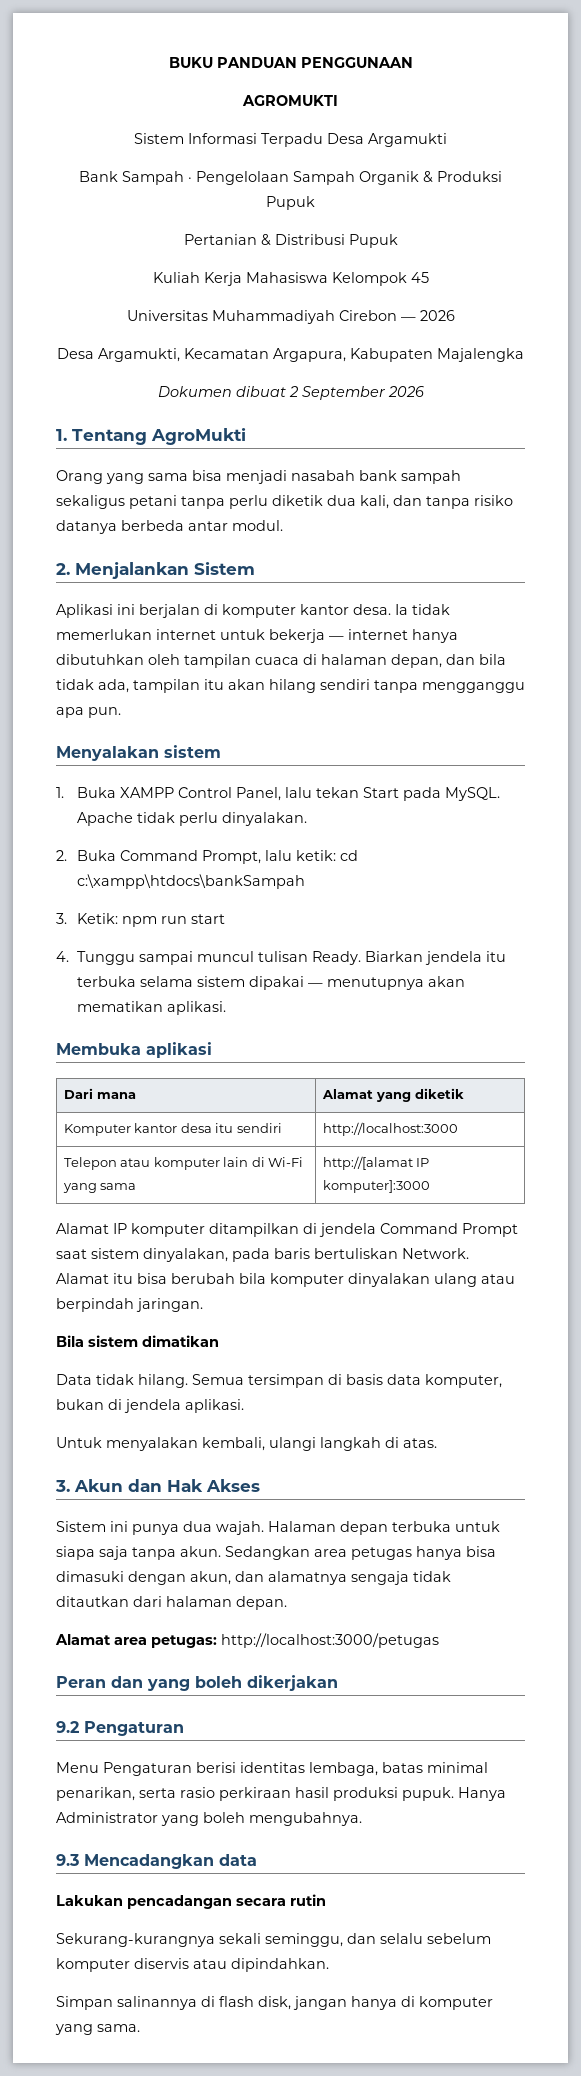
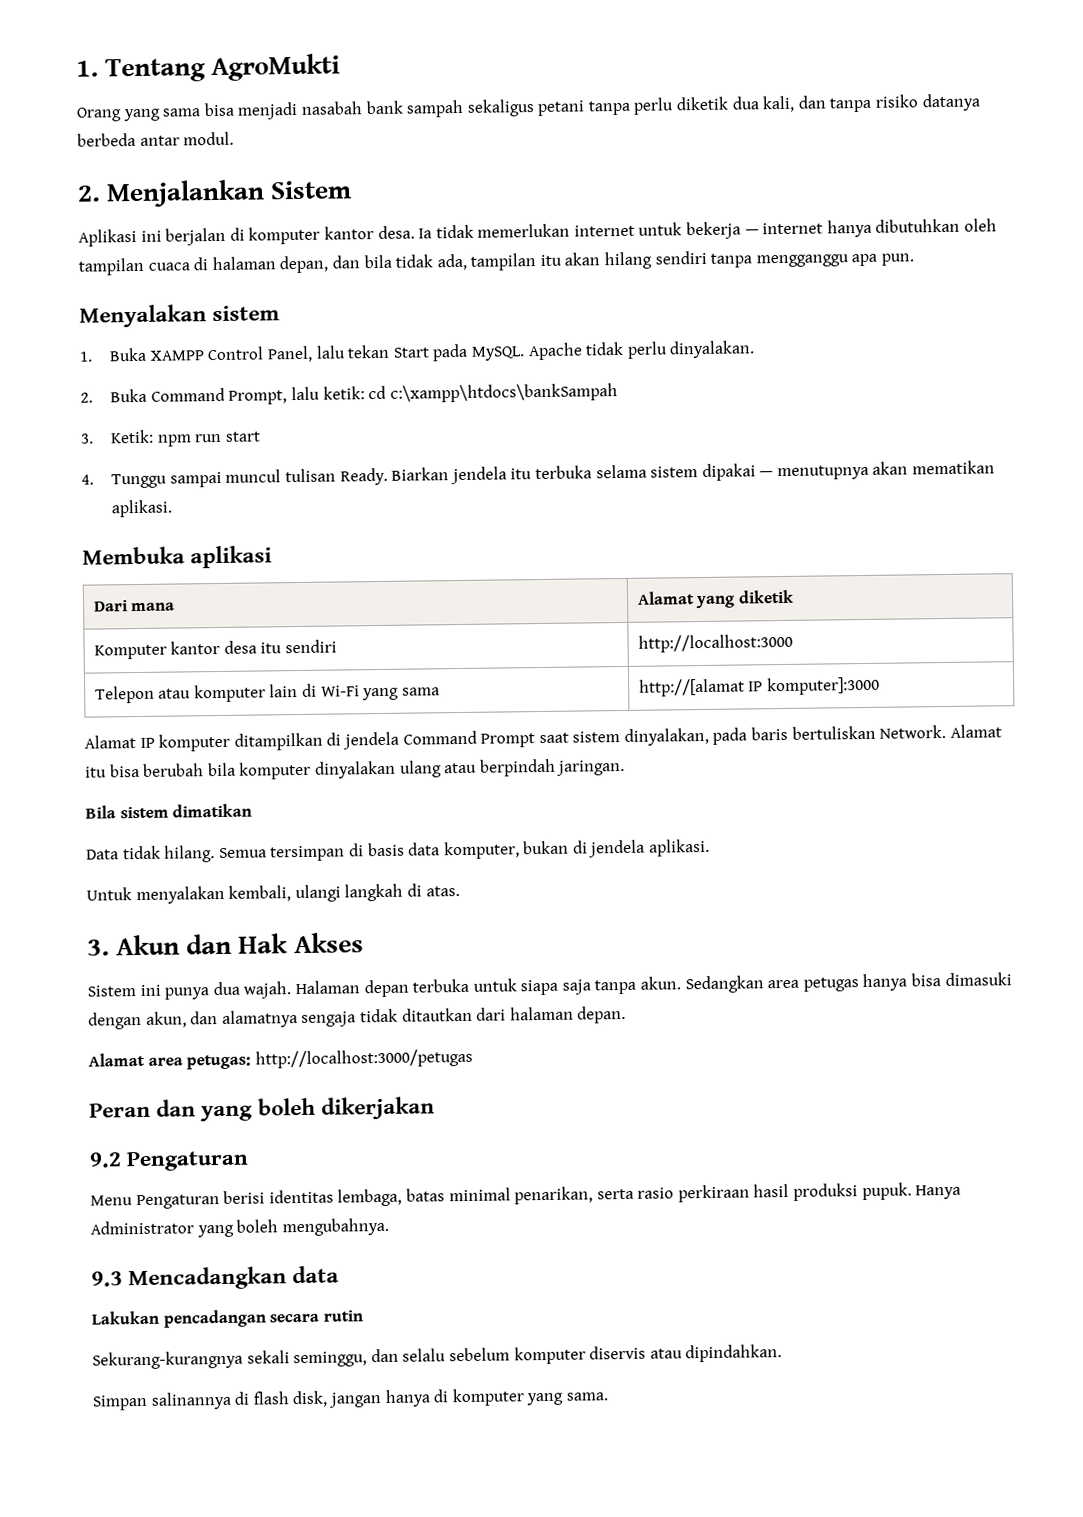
[168,57,413,68] [242,95,338,106] [134,133,447,147] [79,171,502,185] [266,196,315,210] [183,234,398,248] [152,272,429,286] [126,310,455,324] [57,348,524,362] [157,386,424,400] BUKU PANDUAN PENGGUNAAN // AGROMUKTI // Sistem Informasi Terpadu Desa Argamukti // Bank Sampah · Pengelolaan Sampah Organik & Produksi Pupuk // Pertanian & Distribusi Pupuk // Kuliah Kerja Mahasiswa Kelompok 45 // Universitas Muhammadiyah Cirebon — 2026 // Desa Argamukti, Kecamatan Argapura, Kabupaten Majalengka // Dokumen dibuat 2 September 2026 // -> (76, 68) none

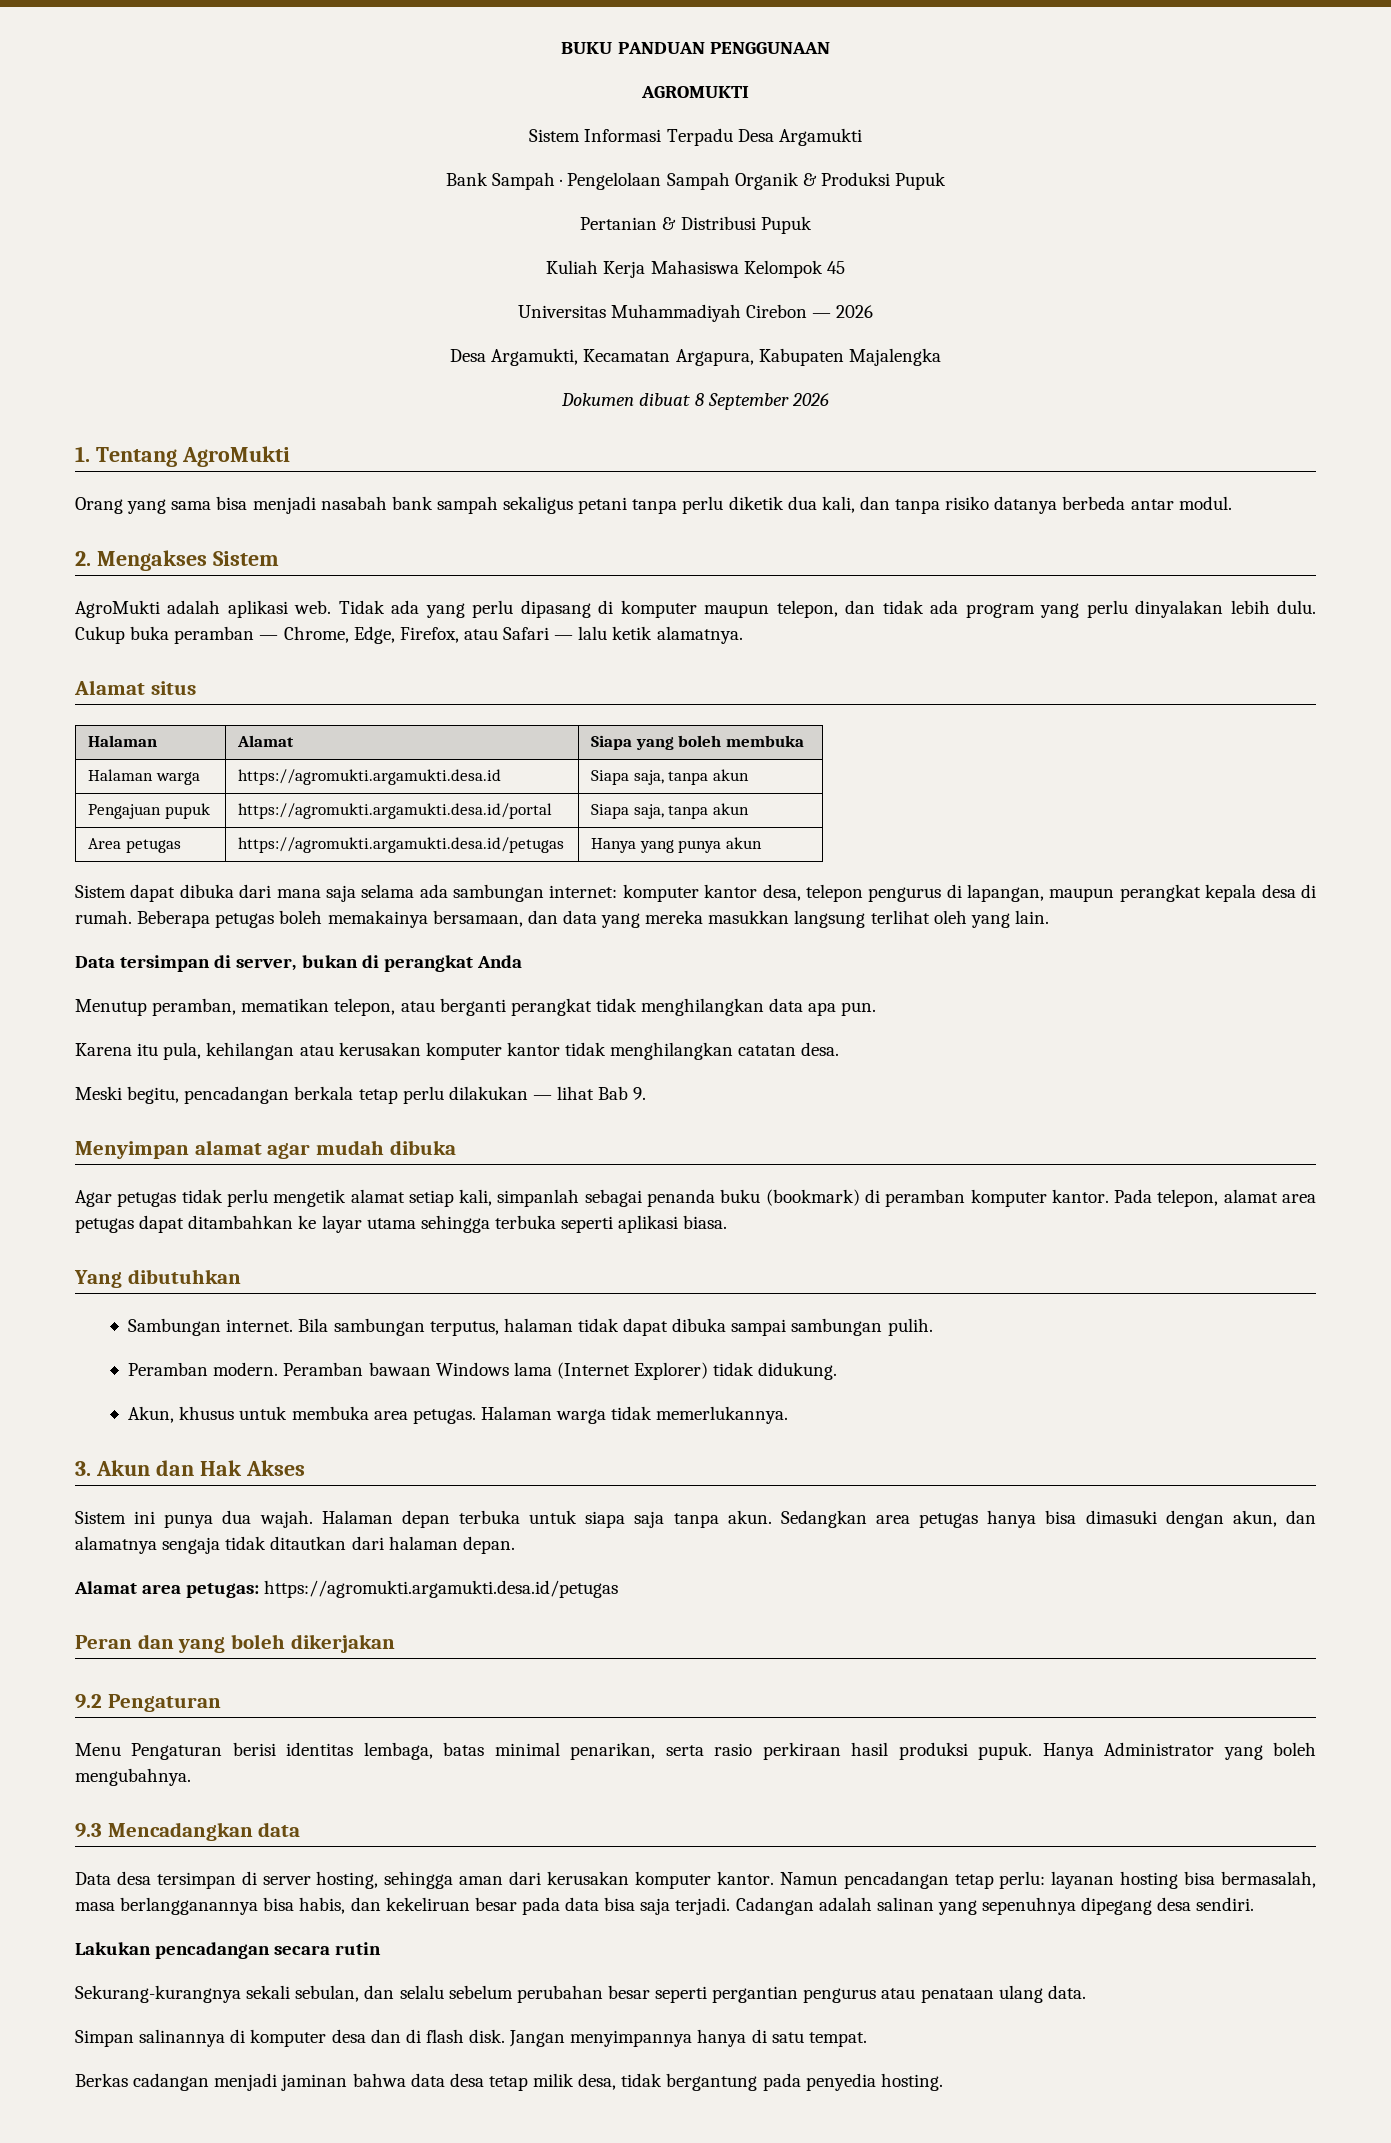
(76, 68) none -> [561,42,830,54] [641,86,749,98] [529,128,862,146] [445,172,947,190] [580,216,812,234] [546,260,845,278] [517,304,874,322] [450,348,941,366] [561,393,829,410] BUKU PANDUAN PENGGUNAAN // AGROMUKTI // Sistem Informasi Terpadu Desa Argamukti // Bank Sampah · Pengelolaan Sampah Organik & Produksi Pupuk // Pertanian & Distribusi Pupuk // Kuliah Kerja Mahasiswa Kelompok 45 // Universitas Muhammadiyah Cirebon — 2026 // Desa Argamukti, Kecamatan Argapura, Kabupaten Majalengka // Dokumen dibuat 8 September 2026 //
[106,179,266,208] Menjalankan -> [96,550,207,571] Mengakses
[78,218,998,247] [78,250,915,276] [79,304,281,328] [79,340,756,363] [80,383,618,405] [80,429,261,447] [81,460,996,489] [111,499,173,518] [82,545,273,569] [93,600,176,612] [636,589,794,609] [93,639,338,660] [637,633,793,653] [94,683,440,704] [638,676,880,697] [84,724,1002,752] [85,758,626,780] [85,803,253,819] [86,838,711,863] [86,883,460,905] Aplikasi ini berjalan di komputer kantor desa. Ia tidak memerlukan internet untuk bekerja — internet hanya dibutuhkan oleh tampilan cuaca di halaman depan, dan bila tidak ada, tampilan itu akan hilang sendiri tanpa mengganggu apa pun. // Menyalakan sistem // 1. Buka XAMPP Control Panel, lalu tekan Start pada MySQL. Apache tidak perlu dinyalakan. // 2. Buka Command Prompt, lalu ketik: cd c:\xampp\htdocs\bankSampah // 3. Ketik: npm run start // 4. Tunggu sampai muncul tulisan Ready. Biarkan jendela itu terbuka selama sistem dipakai — menutupnya akan mematikan aplikasi. // Membuka aplikasi // Dari mana | Alamat yang diketik // Komputer kantor desa itu sendiri | http://localhost:3000 // Telepon atau komputer lain di Wi-Fi yang sama | http://[alamat IP komputer]:3000 // Alamat IP komputer ditampilkan di jendela Command Prompt saat sistem dinyalakan, pada baris bertuliskan Network. Alamat itu bisa berubah bila komputer dinyalakan ulang atau berpindah jaringan. // Bila sistem dimatikan // Data tidak hilang. Semua tersimpan di basis data komputer, bukan di jendela aplikasi. // Untuk menyalakan kembali, ulangi langkah di atas. -> [75,600,1316,618] [75,626,743,644] [74,680,196,695] [88,735,158,747] [237,735,295,747] [591,735,804,750] [88,769,200,785] [238,769,502,785] [591,769,749,785] [88,803,210,819] [238,803,553,819] [591,803,749,819] [88,838,181,853] [238,837,565,853] [591,837,762,853] [75,884,1316,902] [75,910,1049,928] [75,955,522,972] [75,998,877,1016] [75,1042,840,1060] [75,1086,647,1104] [75,1140,456,1159] [75,1189,1316,1207] [75,1215,728,1233] [74,1269,241,1288] [128,1318,933,1336] [128,1362,838,1380] [128,1406,789,1424] AgroMukti adalah aplikasi web. Tidak ada yang perlu dipasang di komputer maupun telepon, dan tidak ada program yang perlu dinyalakan lebih dulu. Cukup buka peramban — Chrome, Edge, Firefox, atau Safari — lalu ketik alamatnya. // Alamat situs // Halaman | Alamat | Siapa yang boleh membuka // Halaman warga | https://agromukti.argamukti.desa.id | Siapa saja, tanpa akun // Pengajuan pupuk | https://agromukti.argamukti.desa.id/portal | Siapa saja, tanpa akun // Area petugas | https://agromukti.argamukti.desa.id/petugas | Hanya yang punya akun // Sistem dapat dibuka dari mana saja selama ada sambungan internet: komputer kantor desa, telepon pengurus di lapangan, maupun perangkat kepala desa di rumah. Beberapa petugas boleh memakainya bersamaan, dan data yang mereka masukkan langsung terlihat oleh yang lain. // Data tersimpan di server, bukan di perangkat Anda // Menutup peramban, mematikan telepon, atau berganti perangkat tidak menghilangkan data apa pun. // Karena itu pula, kehilangan atau kerusakan komputer kantor tidak menghilangkan catatan desa. // Meski begitu, pencadangan berkala tetap perlu dilakukan — lihat Bab 9. // Menyimpan alamat agar mudah dibuka // Agar petugas tidak perlu mengetik alamat setiap kali, simpanlah sebagai penanda buku (bookmark) di peramban komputer kantor. Pada telepon, alamat area petugas dapat ditambahkan ke layar utama sehingga terbuka seperti aplikasi biasa. // Yang dibutuhkan // Sambungan internet. Bila sambungan terputus, halaman tidak dapat dibuka sampai sambungan pulih. // Peramban modern. Peramban bawaan Windows lama (Internet Explorer) tidak didukung. // Akun, khusus untuk membuka area petugas. Halaman warga tidak memerlukannya.
[254,1048,473,1069] http://localhost:3000/petugas -> [264,1580,619,1598] https://agromukti.argamukti.desa.id/petugas
(340, 1274) none -> [75,1871,1317,1889] [75,1897,1255,1915] // Data desa tersimpan di server hosting, sehingga aman dari kerusakan komputer kantor. Namun pencadangan tetap perlu: layanan hosting bisa bermasalah, masa berlangganannya bisa habis, dan kekeliruan besar pada data bisa saja terjadi. Cadangan adalah salinan yang sepenuhnya dipegang desa sendiri.
[293,1351,368,1368] seminggu, -> [295,1985,360,2002] sebulan,
[513,1344,783,1365] [92,1388,608,1411] komputer diservis atau dipindahkan. // Simpan salinannya di flash disk, jangan hanya di komputer yang sama. -> [516,1985,1086,2003] [75,2029,867,2047] [75,2073,943,2091] perubahan besar seperti pergantian pengurus atau penataan ulang data. // Simpan salinannya di komputer desa dan di flash disk. Jangan menyimpannya hanya di satu tempat. // Berkas cadangan menjadi jaminan bahwa data desa tetap milik desa, tidak bergantung pada penyedia hosting.

